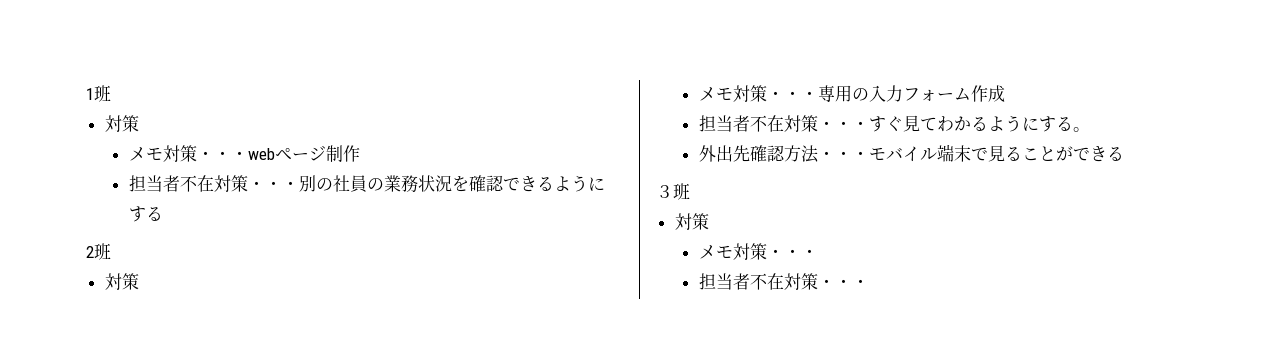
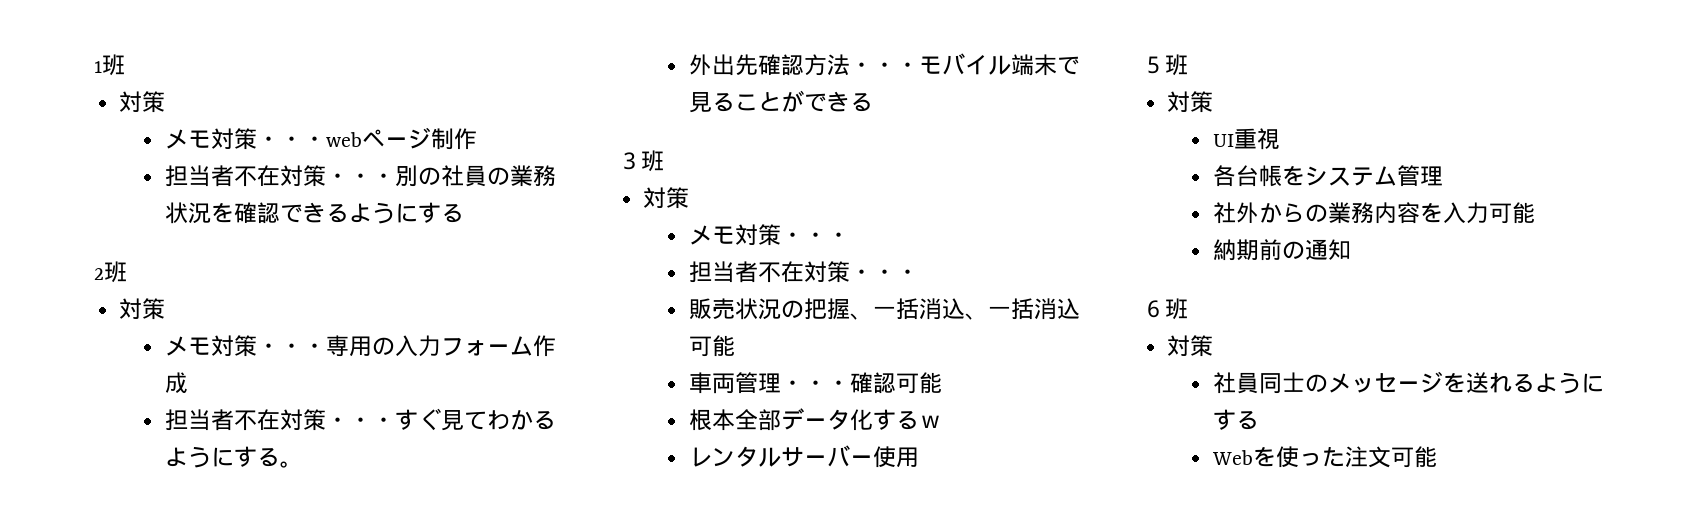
(869, 283) none -> [688,298,1080,320] [688,335,735,357] [688,372,942,394] [688,408,942,431] [688,445,919,468] [1142,54,1188,76] [1167,91,1214,113] [1212,128,1280,150] [1212,165,1443,187] [1212,202,1535,224] [1212,239,1351,261] [1142,298,1188,320] [1167,335,1214,357] [1212,371,1604,394] [1212,409,1259,430] [1211,446,1437,468] // 販売状況の把握、一括消込、一括消込可能 // 車両管理・・・確認可能 // 根本全部データ化するｗ // レンタルサーバー使用 // ５班 // 対策 // UI重視 // 各台帳をシステム管理 // 社外からの業務内容を入力可能 // 納期前の通知 // ６班 // 対策 // 社員同士のメッセージを送れるようにする // Webを使った注文可能

